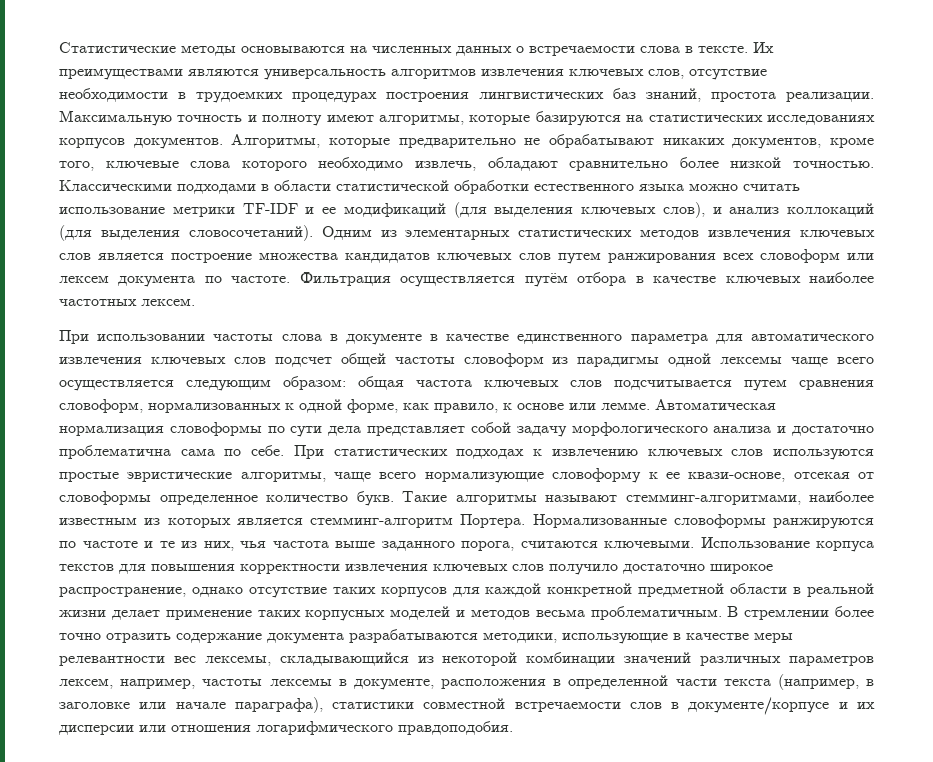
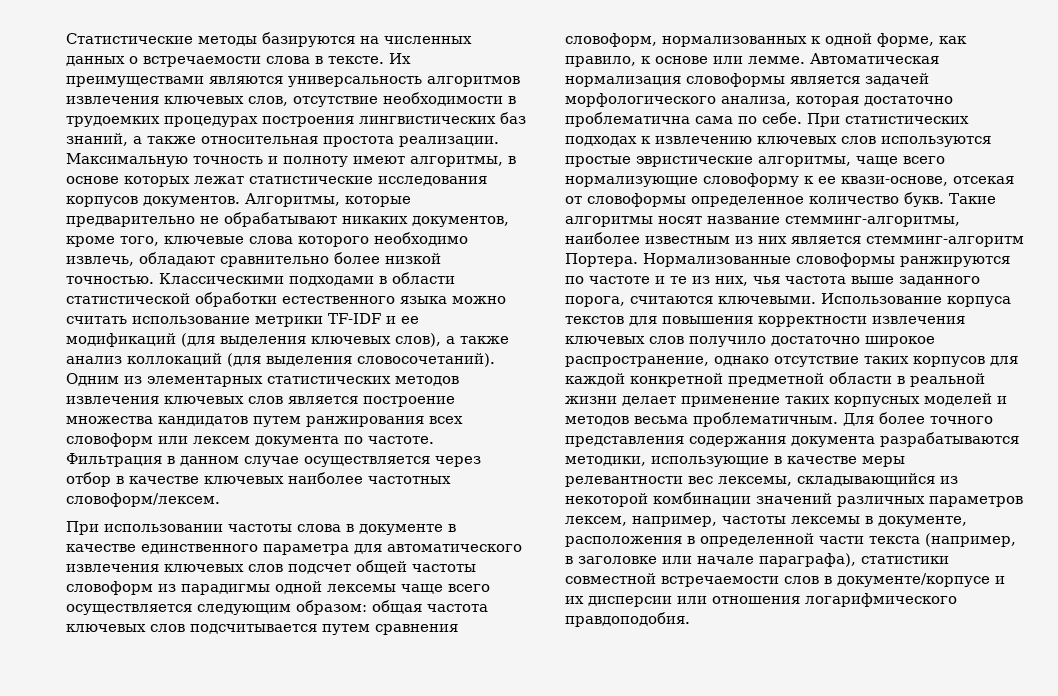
[241,46,345,53] основываются -> [262,32,355,47] базируются
(701, 95) none -> [133,136,318,144] а также относительная
[469,111,875,126] которые базируются на статистических исследованиях -> [508,156,516,164] [66,176,487,187] в основе которых лежат статистические исследования
[712,207,722,214] и -> [446,336,509,344] а также
[437,253,551,260] ключевых слов -> (248, 421) none
[400,272,627,287] осуществляется путём отбора -> [167,456,481,467] [66,472,111,487] в данном случае осуществляется через отбор
[141,298,195,306] лексем. -> [66,493,220,507] словоформ/лексем.
[267,422,787,437] по сути дела представляет собой задачу морфологического анализа и -> [790,73,929,86] [565,93,859,107] является задачей морфологического анализа, которая
[545,494,801,505] называют стемминг-алгоритмами, -> [658,216,960,227] носят название стемминг-алгоритмы,
[167,518,231,528] которых -> [758,236,787,244] них
[727,606,875,620] [59,633,262,643] В стремлении более точно отразить содержание -> [843,412,993,426] [565,436,786,447] Для более точного представления содержания

